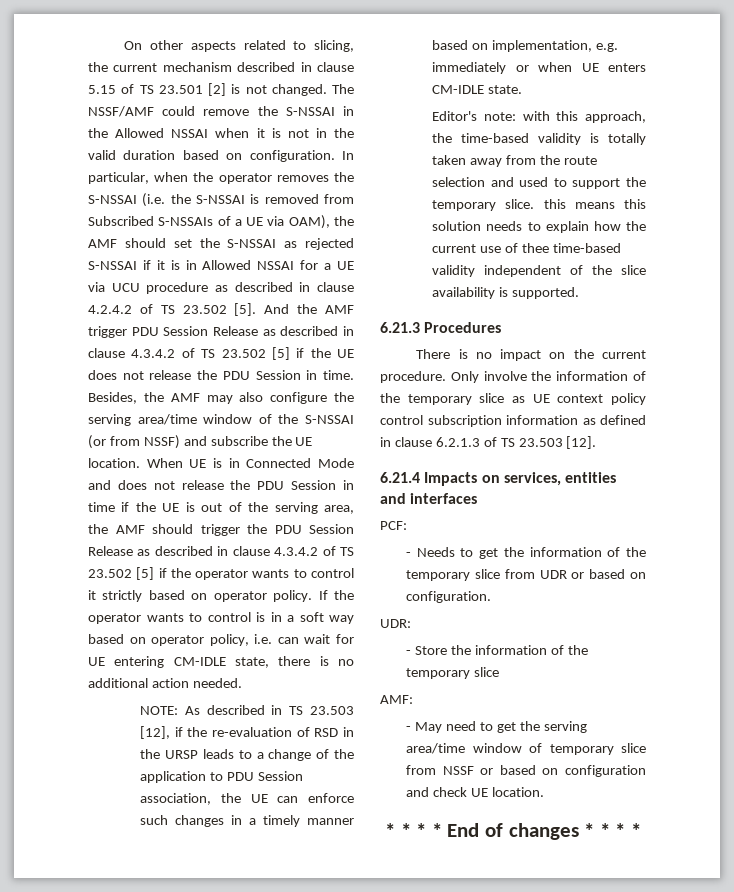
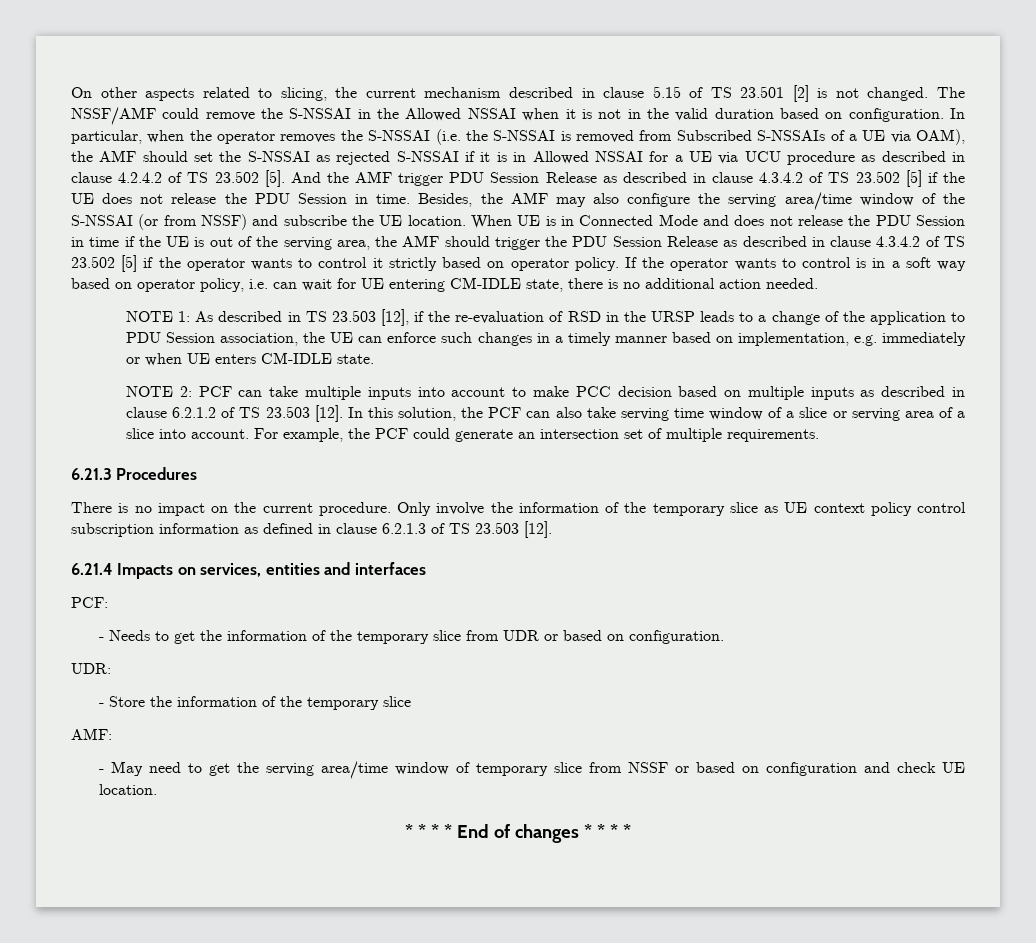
[140,706,179,715] NOTE: -> [126,311,191,322] NOTE 1:
[432,111,646,123] [432,133,646,145] [432,155,597,167] [432,177,646,189] [432,199,646,211] [432,221,646,233] [432,243,621,253] [432,265,646,277] [432,287,579,299] Editor's note: with this approach, the time-based validity is totally taken away from the route selection and used to support the temporary slice. this means this solution needs to explain how the current use of thee time-based validity independent of the slice availability is supported. -> [126,386,966,400] [126,405,966,422] [126,428,820,442] NOTE 2: PCF can take multiple inputs into account to make PCC decision based on multiple inputs as described in clause 6.2.1.2 of TS 23.503 [12]. In this solution, the PCF can also take serving time window of a slice or serving area of a slice into account. For example, the PCF could generate an intersection set of multiple requirements.

